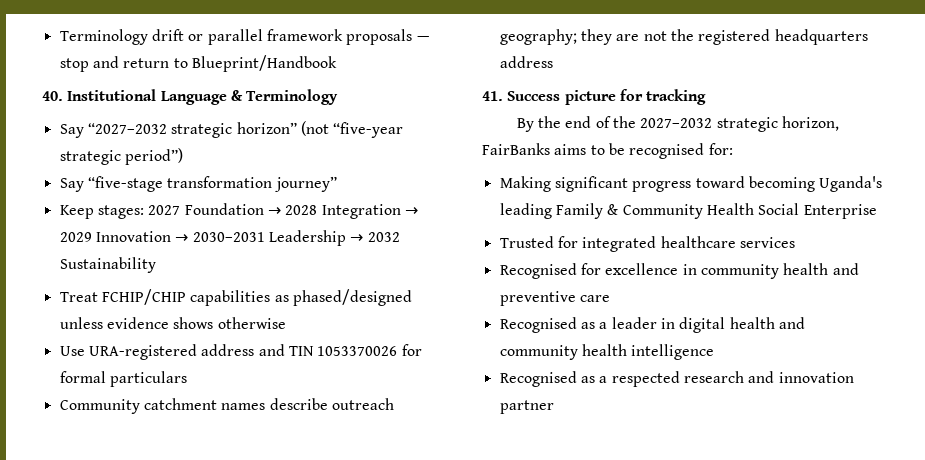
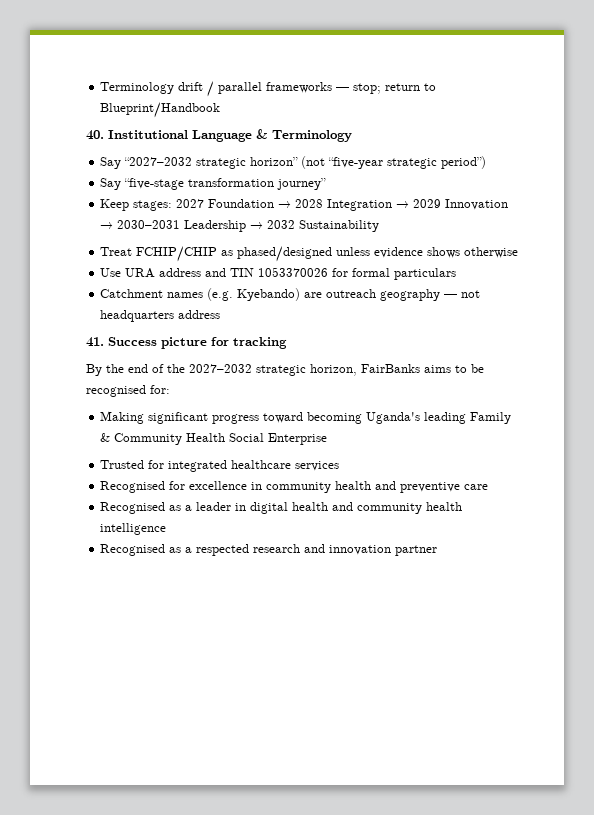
[188,29,429,45] [59,56,119,72] or parallel framework proposals — stop and -> [207,81,382,97] / parallel frameworks — stop;
[190,290,271,306] capabilities -> (218, 254) none
[88,344,197,360] URA-registered -> [125,268,156,278] URA
[59,398,394,414] [499,29,771,45] Community catchment names describe outreach geography; they are not the registered -> [100,288,481,301] Catchment names (e.g. Kyebando) are outreach geography — not

